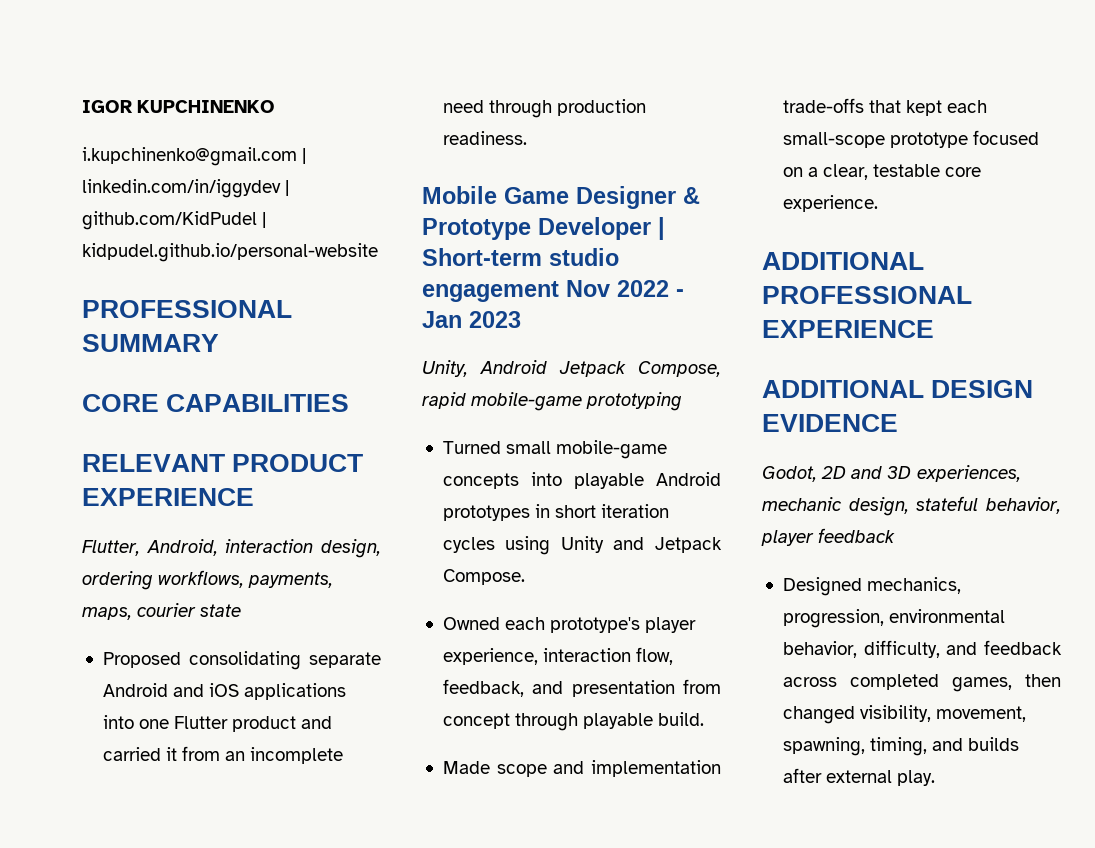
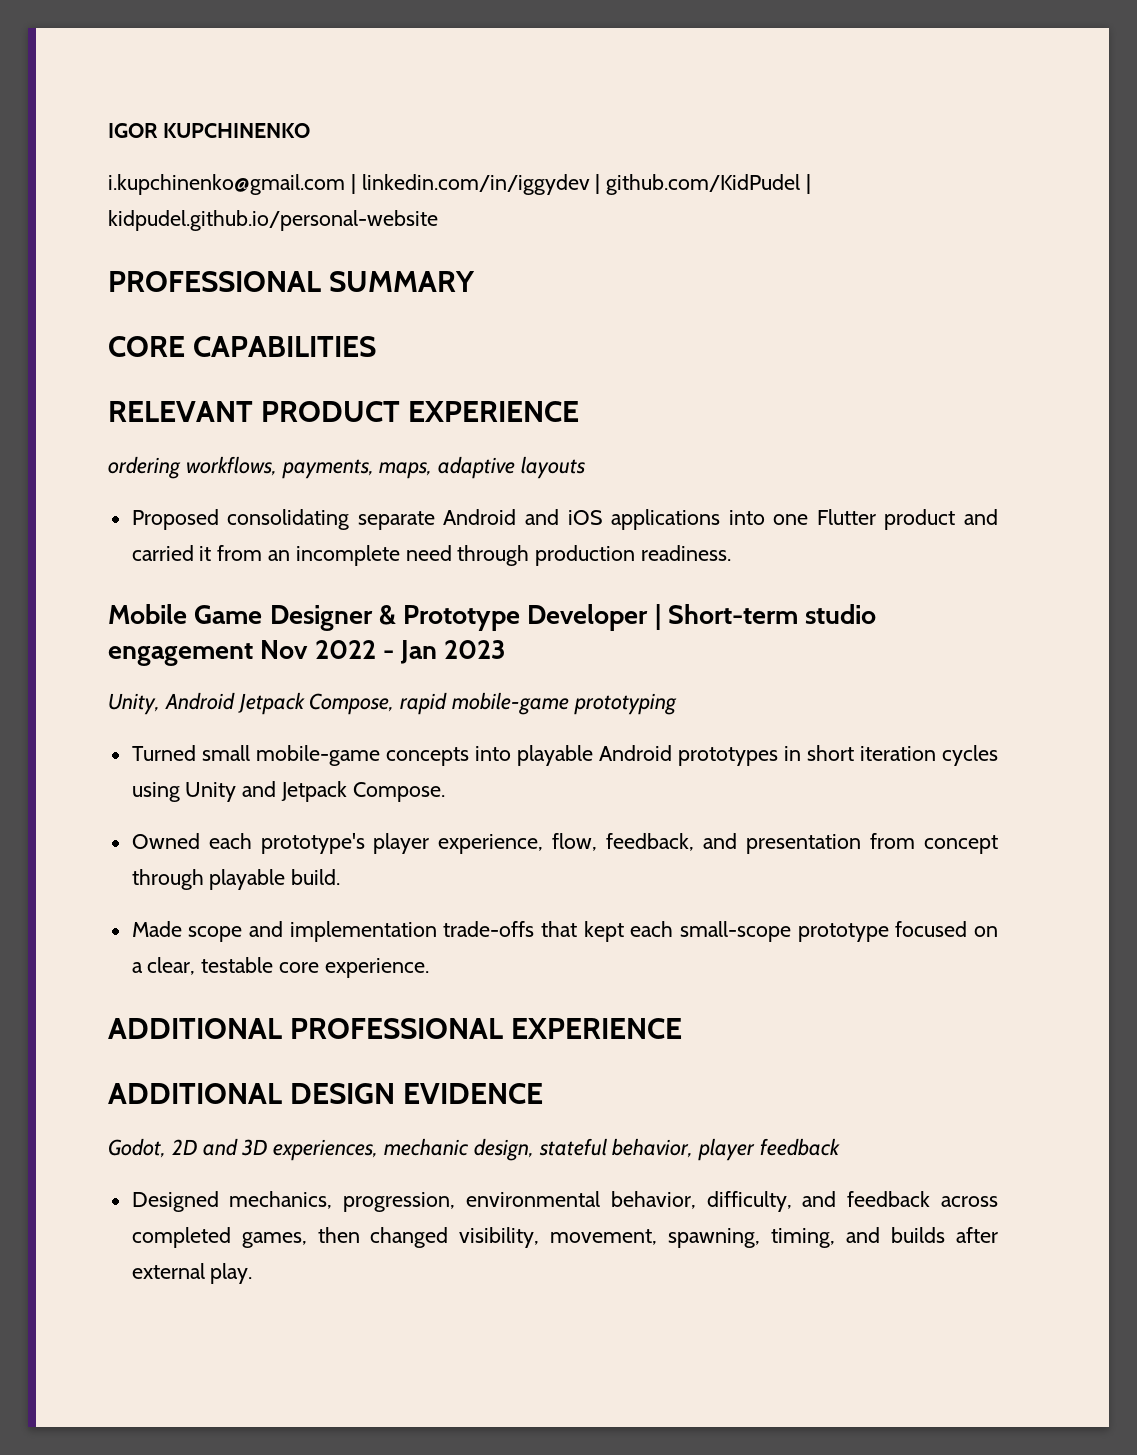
[82,539,382,558] Flutter, Android, interaction design, -> (580, 411) none
[137,603,242,617] courier state -> [438,456,586,479] adaptive layouts
[543,648,632,662] interaction -> (544, 844) none

